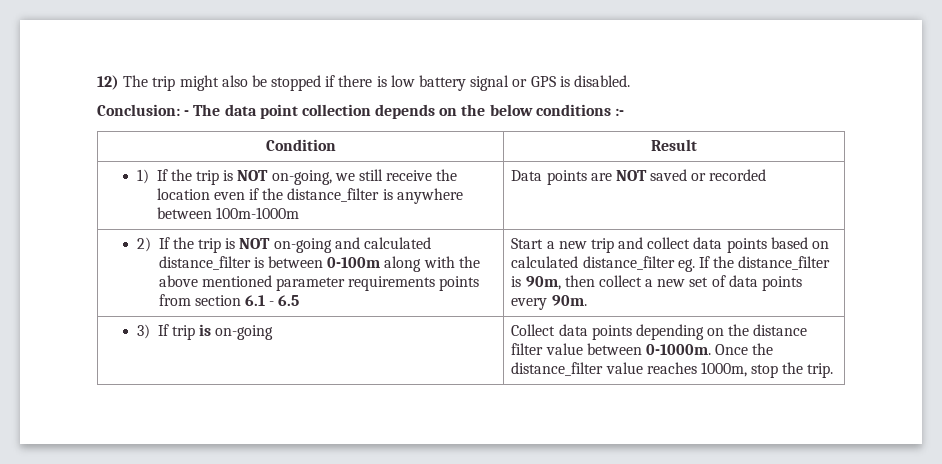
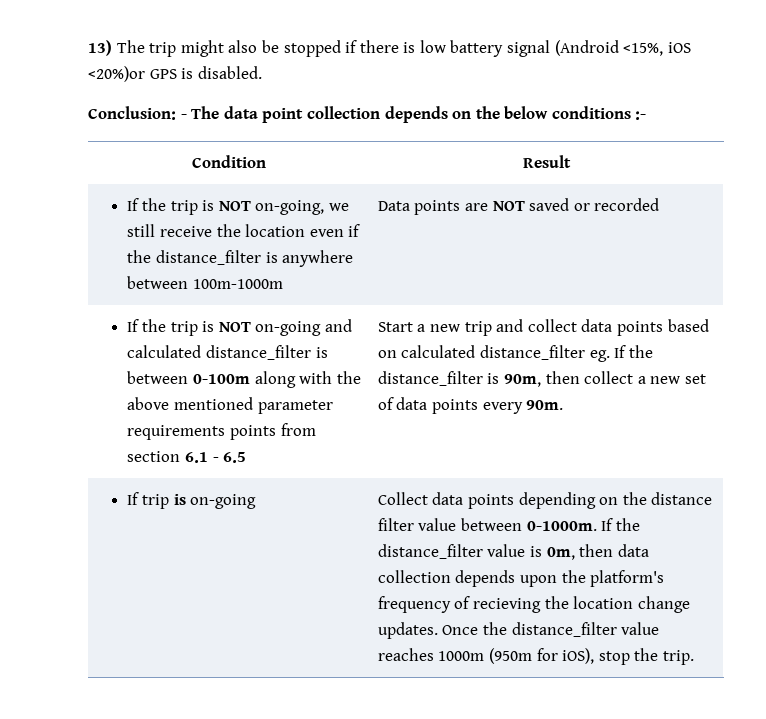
[97,75,119,90] 12) -> [88,40,112,56] 13)
[512,79,528,87] or -> [554,40,691,56] [88,66,145,82] (Android <15%, iOS <20%)or
[136,169,149,184] 1) -> (571, 161) none
[136,237,151,252] 2) -> (660, 204) none
[136,324,150,339] 3) -> (564, 405) none
(711, 349) none -> [601,518,640,531] [377,544,649,560] [377,570,665,587] [377,596,690,613] [377,622,438,639] If the distance_filter value is 0m, then data collection depends upon the platform's frequency of recieving the location change updates.
[700,362,747,377] 1000m, -> [438,648,595,664] 1000m (950m for iOS),

